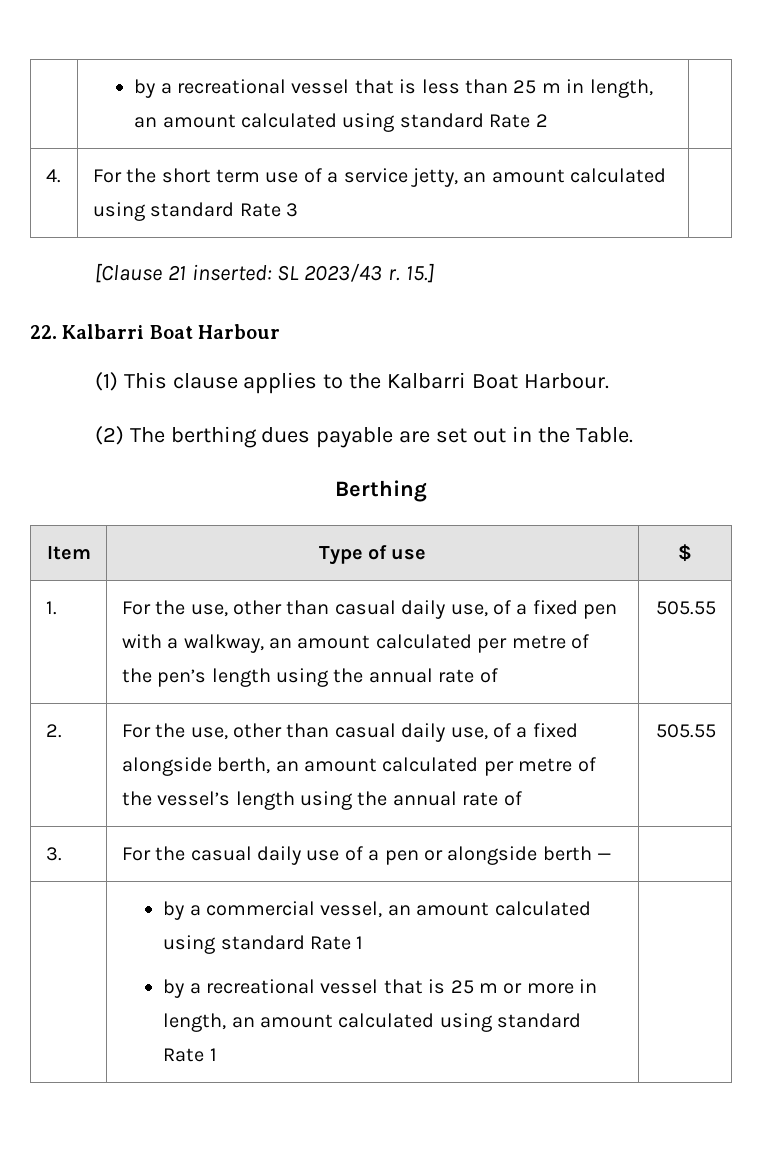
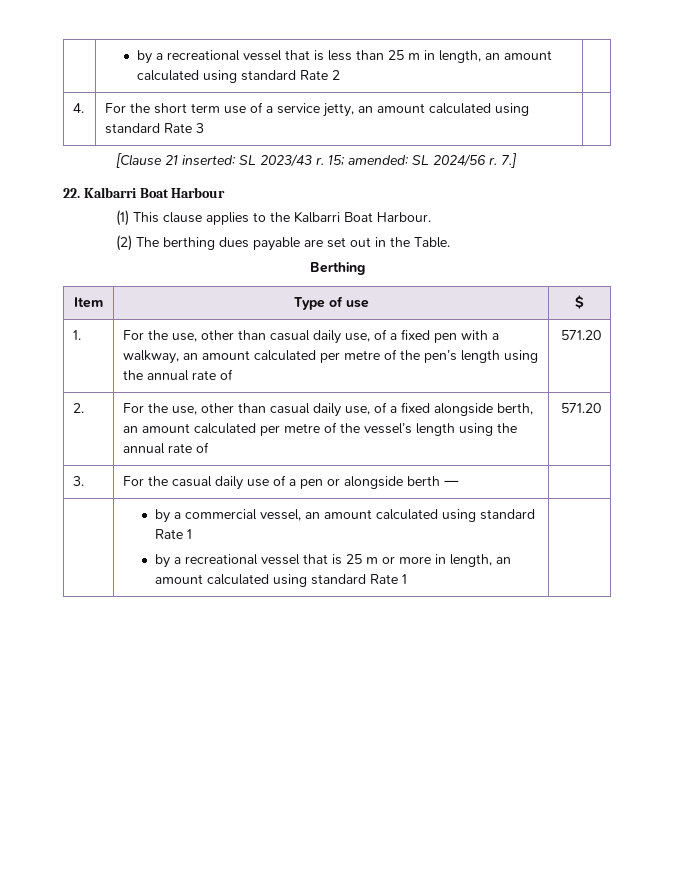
[406,263,435,283] 15.] -> [327,153,517,168] 15; amended: SL 2024/56 r. 7.]
[656,601,717,615] 505.55 -> [560,330,601,340] 571.20
[656,724,717,738] 505.55 -> [560,403,601,413] 571.20

